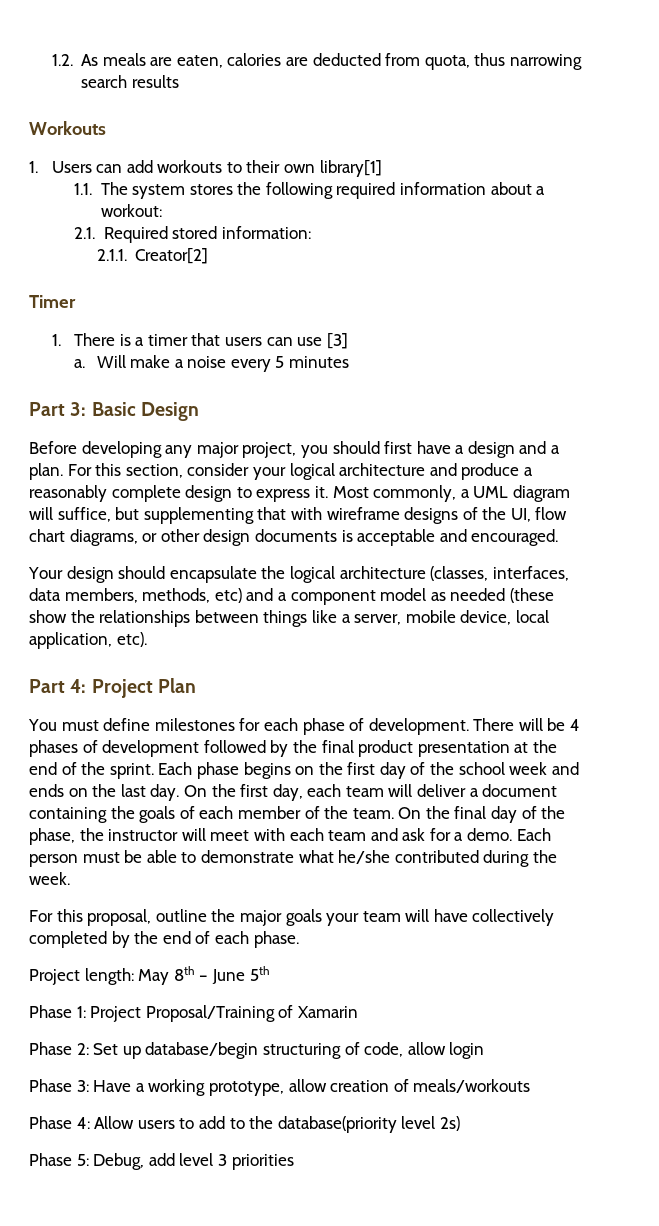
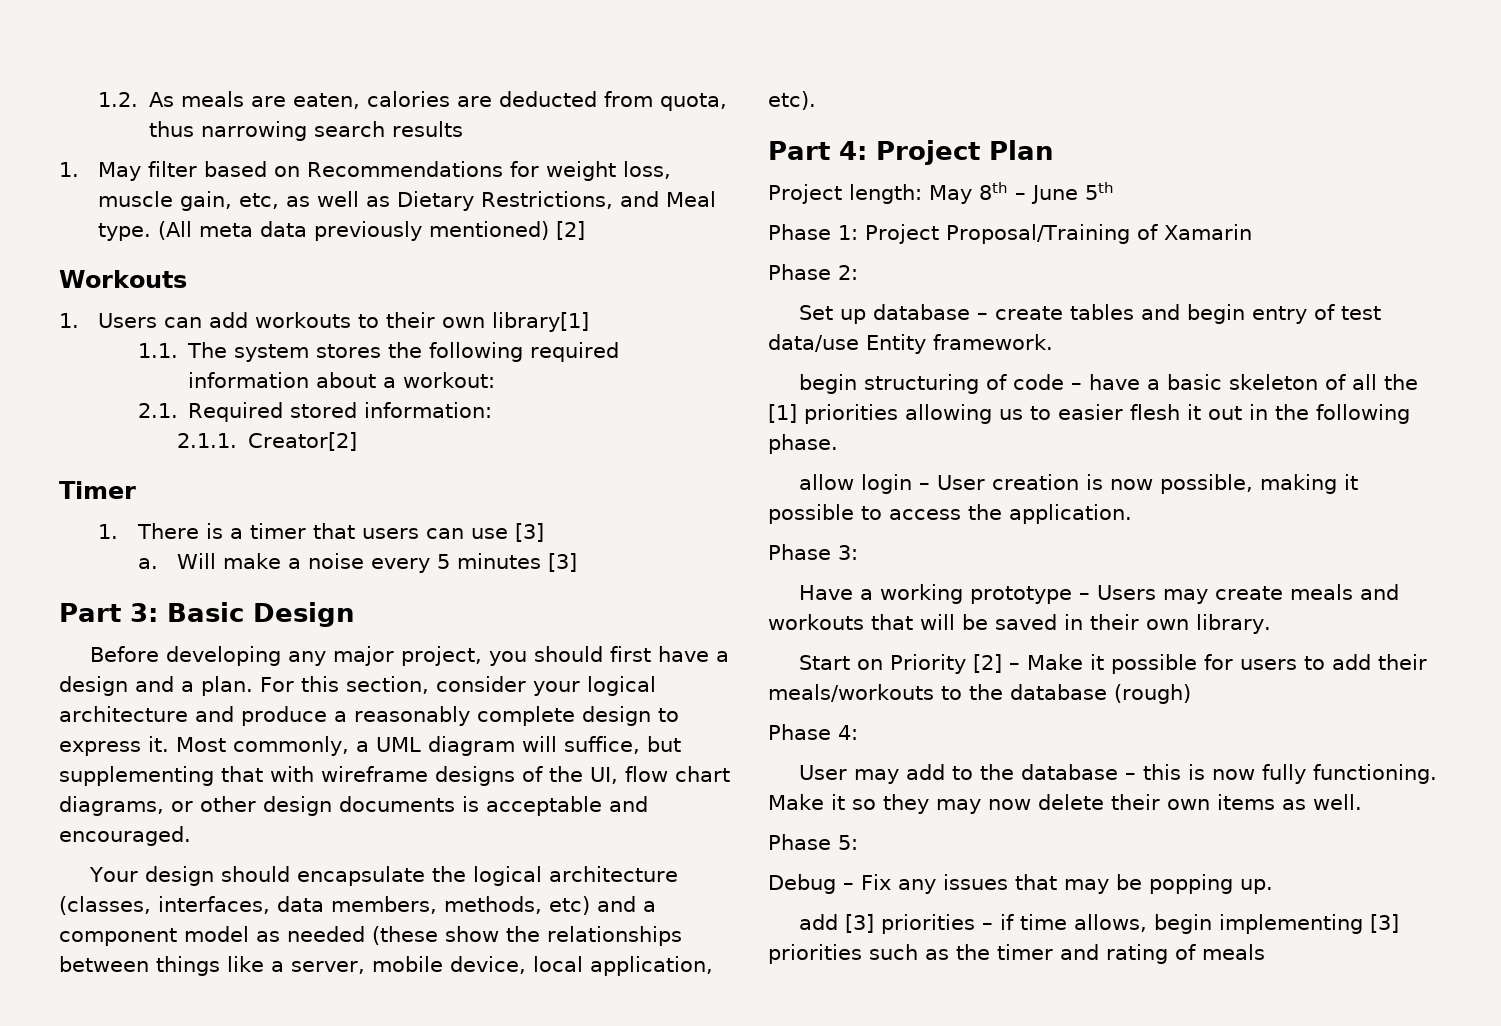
(179, 81) none -> [59,161,672,181] [98,191,717,211] [98,221,586,241] // 1. May filter based on Recommendations for weight loss, muscle gain, etc, as well as Dietary Restrictions, and Meal type. (All meta data previously mentioned) [2]
(350, 362) none -> [548,553,578,572] [3]
[28,718,581,735] [29,740,557,757] [29,762,579,779] [29,784,558,801] [29,806,566,823] [29,828,551,845] [29,850,557,867] [29,872,70,885] [29,909,555,926] [29,931,299,948] // You must define milestones for each phase of development. There will be 4 phases of development followed by the final product presentation at the end of the sprint. Each phase begins on the first day of the school week and ends on the last day. On the first day, each team will deliver a document containing the goals of each member of the team. On the final day of the phase, the instructor will meet with each team and ask for a demo. Each person must be able to demonstrate what he/she contributed during the week. // For this proposal, outline the major goals your team will have collectively completed by the end of each phase. -> (1054, 150) none
(89, 1049) none -> (858, 272) //
[145,1042,485,1059] database/begin structuring of code, allow login -> [872,304,1381,324] [768,334,1053,354] [798,374,1418,394] [768,404,1410,424] [768,434,838,454] [798,474,1358,494] [768,504,1132,524] database – create tables and begin entry of test data/use Entity framework. // begin structuring of code – have a basic skeleton of all the [1] priorities allowing us to easier flesh it out in the following phase. // allow login – User creation is now possible, making it possible to access the application.
(89, 1086) none -> (858, 552) //
[208,1079,531,1096] [29,1116,460,1133] [29,1153,294,1170] prototype, allow creation of meals/workouts // Phase 4: Allow users to add to the database(priority level 2s) // Phase 5: Debug, add level 3 priorities -> [969,584,1399,604] [768,614,1271,634] [798,654,1427,674] [768,684,1191,704] [768,724,858,740] [798,764,1437,784] [768,794,1362,814] [768,834,858,850] [768,874,1273,894] [798,914,1399,934] [768,944,1265,964] prototype – Users may create meals and workouts that will be saved in their own library. // Start on Priority [2] – Make it possible for users to add their meals/workouts to the database (rough) // Phase 4: // User may add to the database – this is now fully functioning. Make it so they may now delete their own items as well. // Phase 5: // Debug – Fix any issues that may be popping up. // add [3] priorities – if time allows, begin implementing [3] priorities such as the timer and rating of meals

